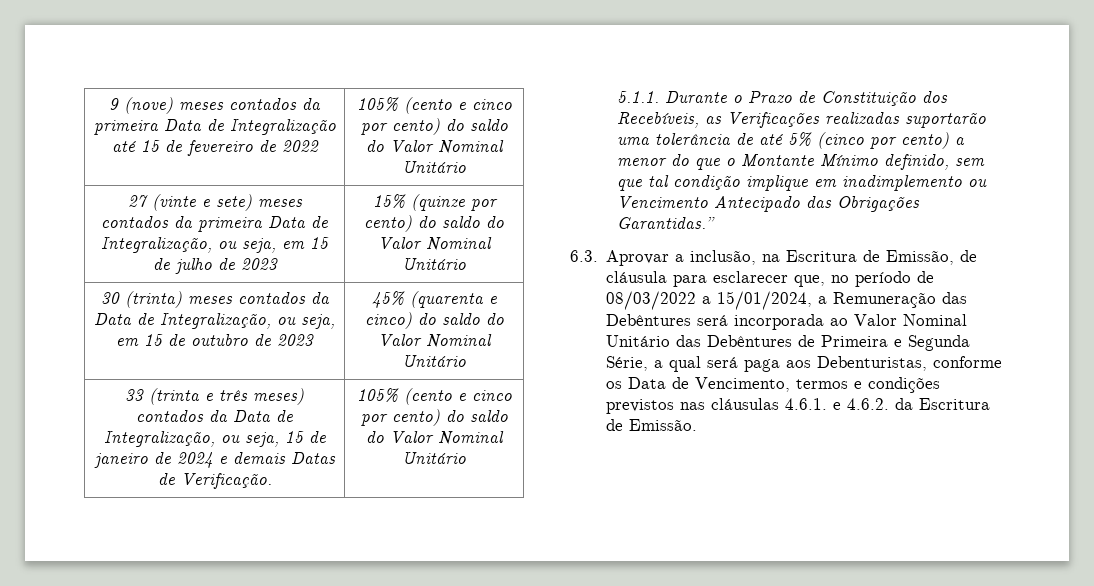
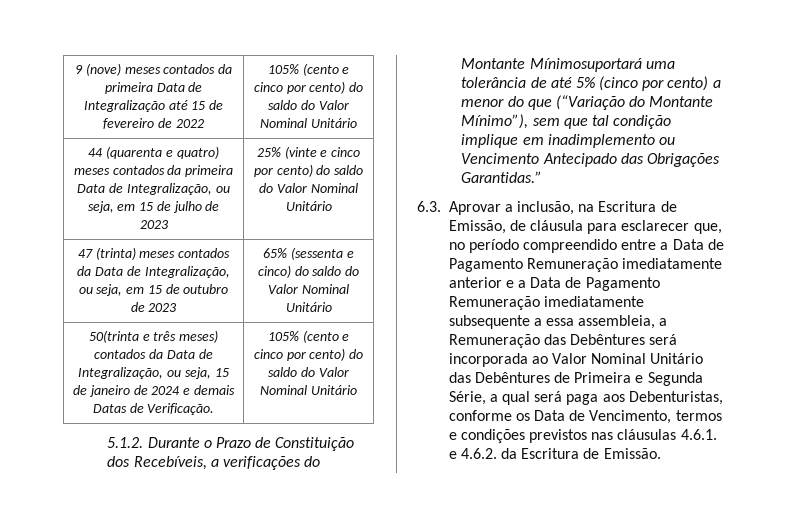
[127,194,252,211] 27 (vinte e sete) -> [88,146,219,159] 44 (quarenta e quatro)
[372,194,498,211] [364,215,504,232] [378,237,492,251] [402,258,466,270] [100,292,120,304] 15% (quinze por cento) do saldo do Valor Nominal Unitário // 30 -> [256,146,361,159] [253,164,364,177] [259,183,358,193] [285,201,332,211] [77,249,93,258] 25% (vinte e cinco por cento) do saldo do Valor Nominal Unitário // 47
[371,291,484,308] 45% (quarenta -> [263,247,343,260] 65% (sessenta
[125,388,200,405] 33 (trinta -> [88,330,139,343] 50(trinta
[616,91,659,103] 5.1.1. -> [107,437,144,448] 5.1.2.
[704,112,986,128] as Verificações realizadas suportarão -> [210,456,321,470] [461,58,642,72] a verificações do Montante Mínimosuportará
[725,154,949,170] o Montante Mínimo definido, -> [555,95,714,110] [461,114,529,129] (“Variação do Montante Mínimo”),
[917,271,935,283] [606,291,813,310] de 08/03/2022 a 15/01/2024, -> [523,239,724,253] [448,258,723,272] [448,277,660,291] [448,296,644,310] [448,315,656,329] compreendido entre a Data de Pagamento Remuneração imediatamente anterior e a Data de Pagamento Remuneração imediatamente subsequente a essa assembleia,

